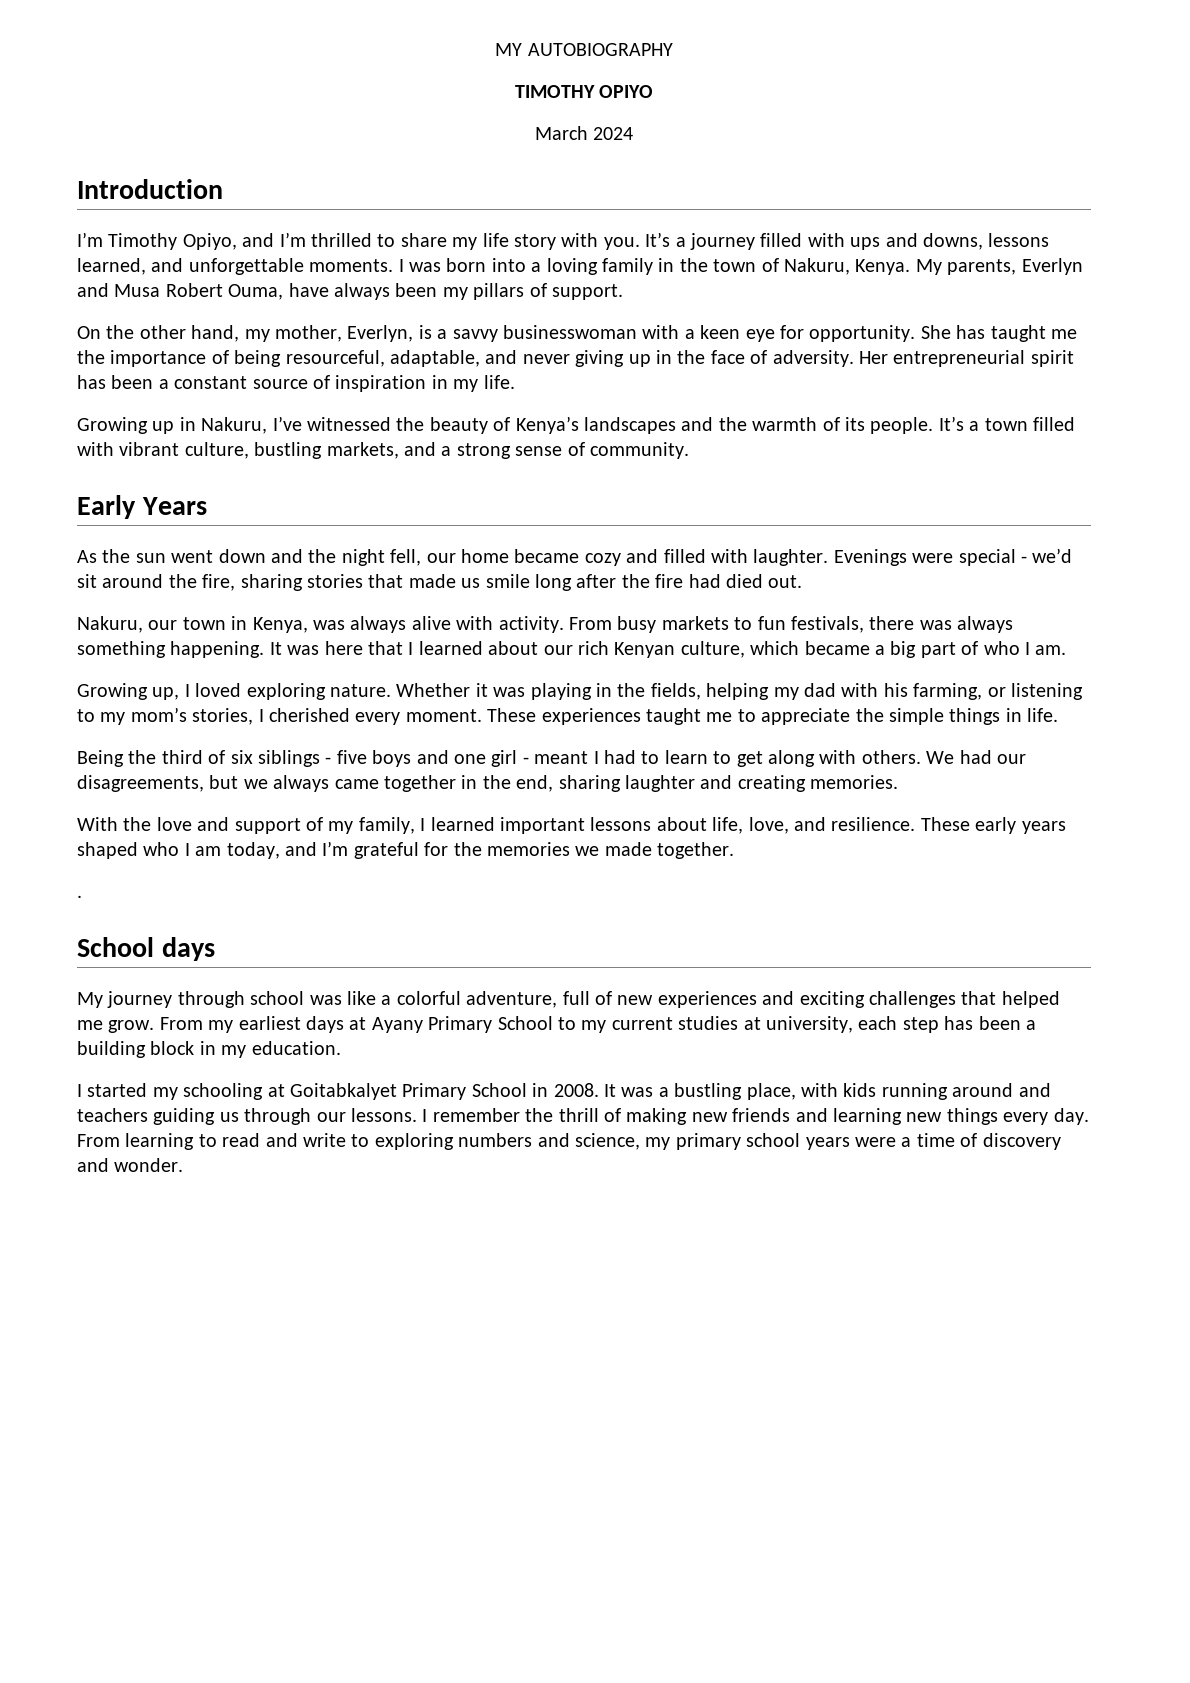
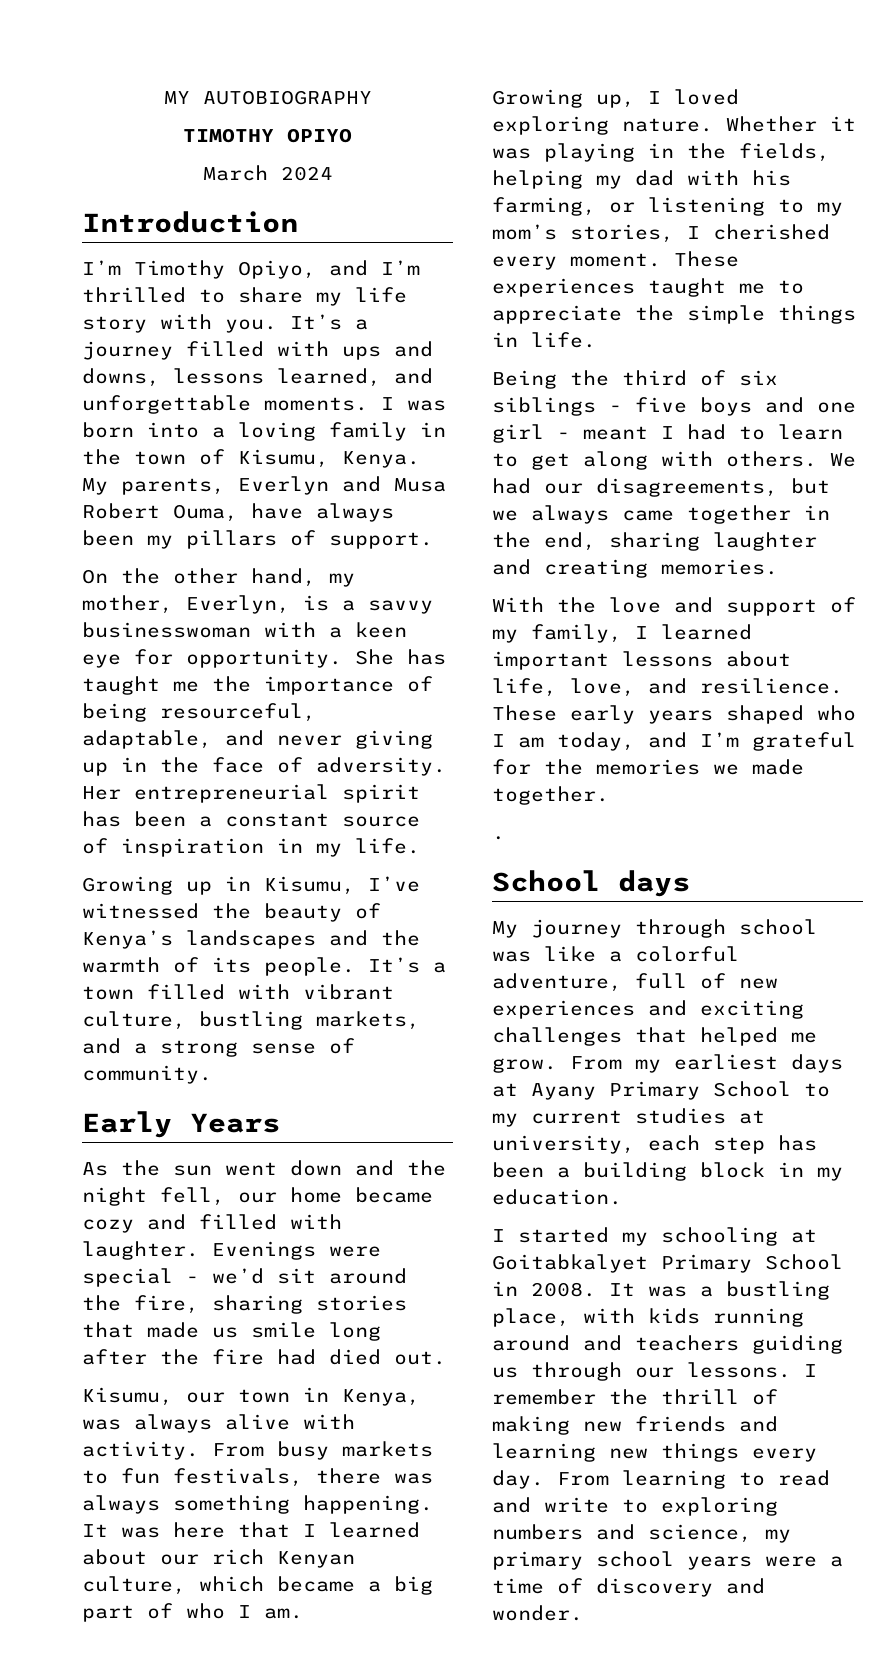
[783,258,850,275] Nakuru, -> [238,449,329,468] Kisumu,
[201,417,268,434] Nakuru, -> [264,876,355,895] Kisumu,
[77,616,143,633] Nakuru, -> [82,1387,173,1406] Kisumu,

